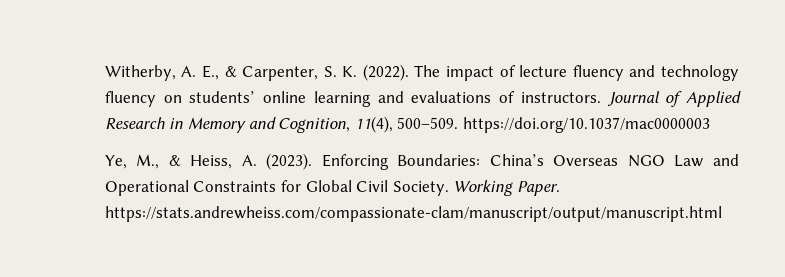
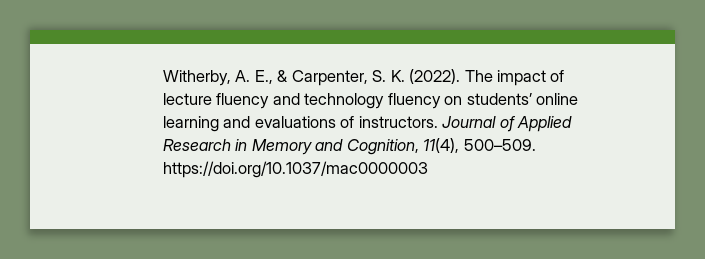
[104,153,740,170] [104,180,560,196] [104,206,722,222] // Ye, M., & Heiss, A. (2023). Enforcing Boundaries: China’s Overseas NGO Law and Operational Constraints for Global Civil Society. Working Paper. https://stats.andrewheiss.com/compassionate-clam/manuscript/output/manuscript.html -> (428, 169) none

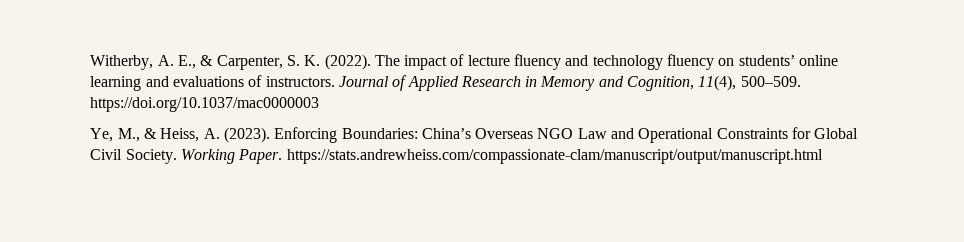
(428, 169) none -> [90,127,859,143] [90,149,823,164] // Ye, M., & Heiss, A. (2023). Enforcing Boundaries: China’s Overseas NGO Law and Operational Constraints for Global Civil Society. Working Paper. https://stats.andrewheiss.com/compassionate-clam/manuscript/output/manuscript.html

